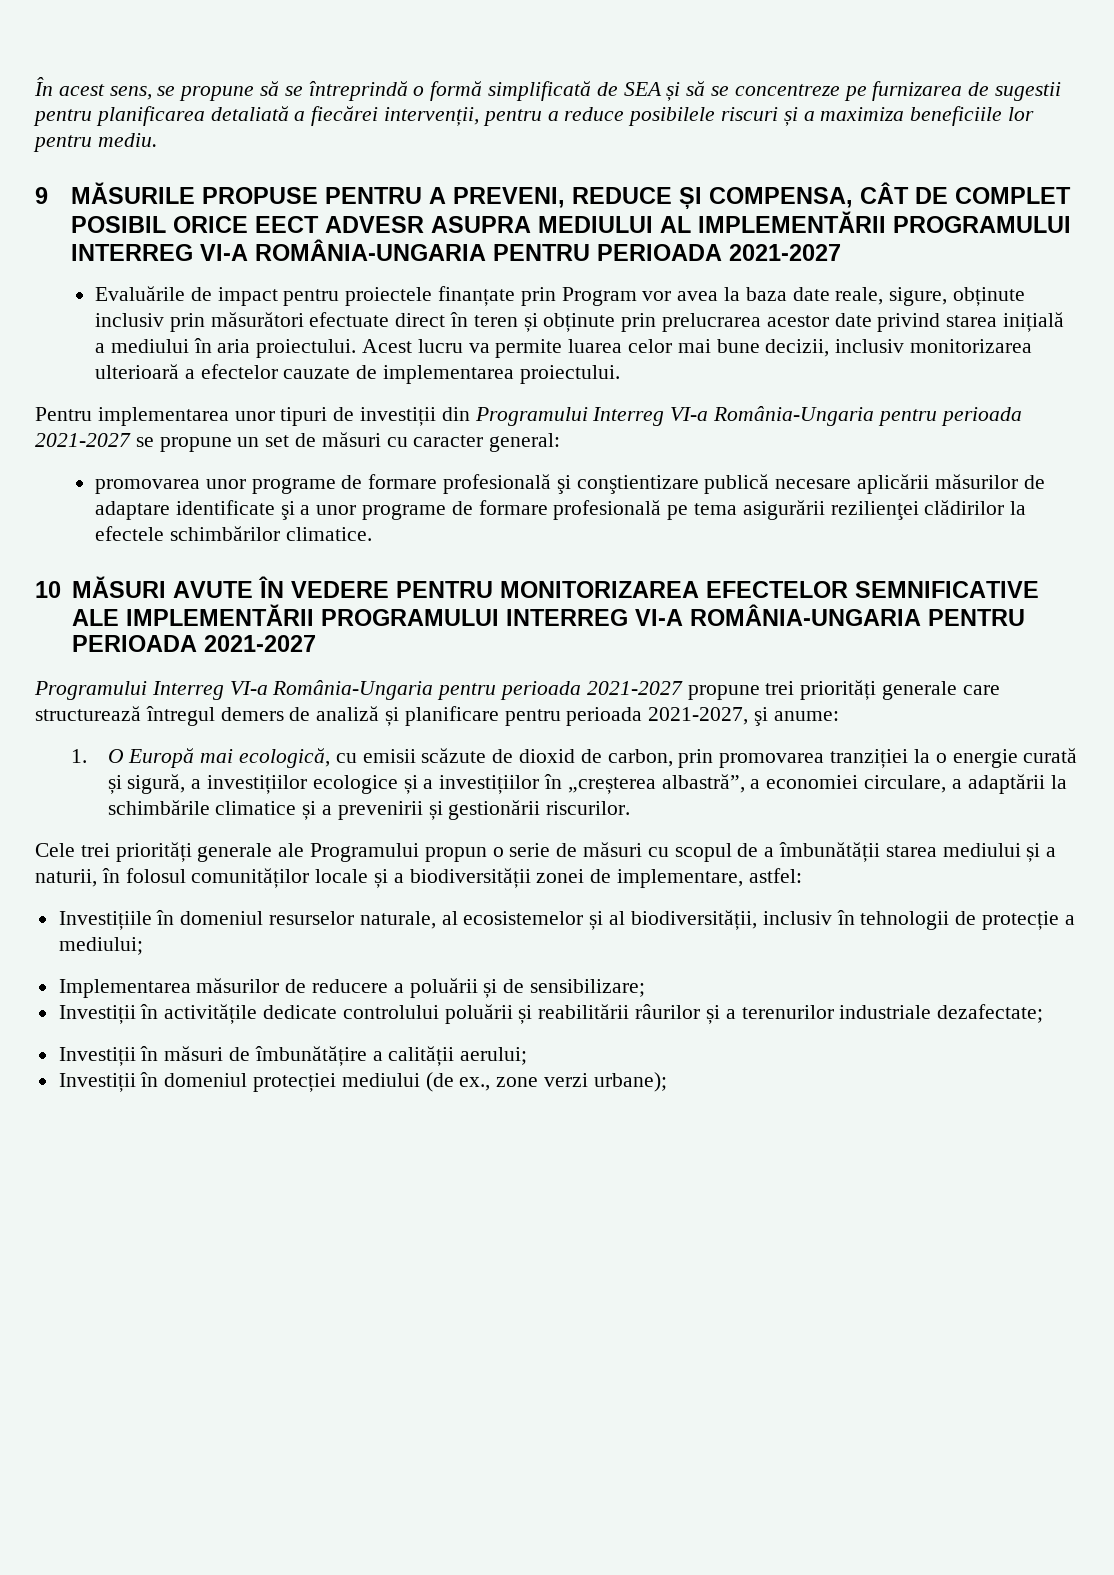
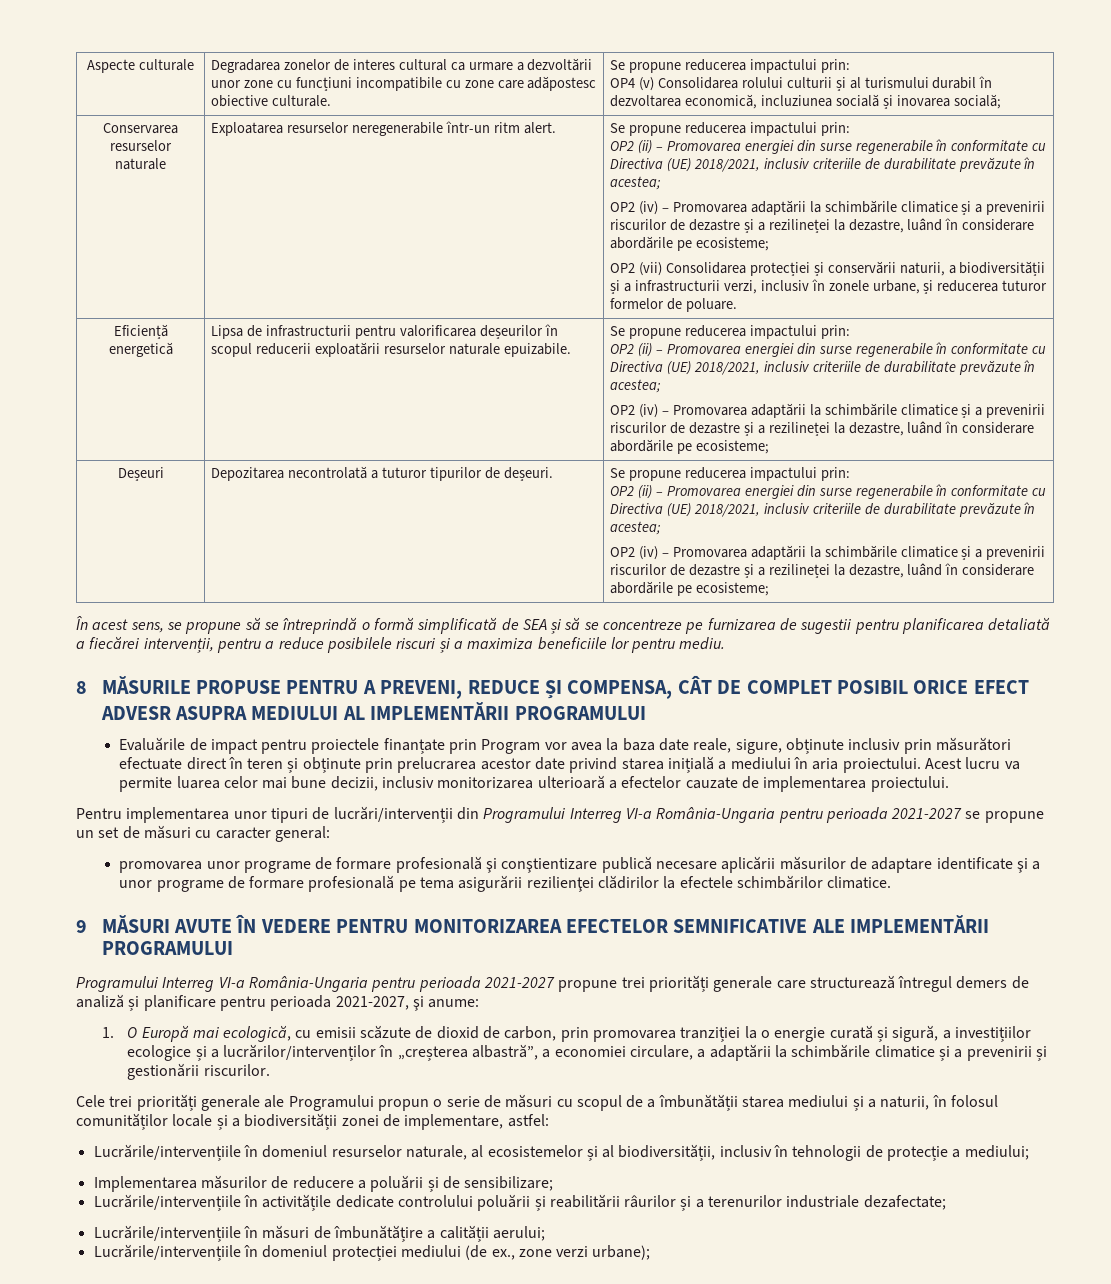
(34, 86) none -> [87,59,194,73] [211,58,593,73] [211,76,597,91] [211,95,332,107] [610,59,850,73] [610,76,993,91] [610,94,1001,109] [103,123,178,134] [110,140,172,151] [115,158,166,170] [211,121,556,136] [610,122,850,136] [610,139,1047,154] [610,157,1036,172] [610,176,662,190] [610,200,1046,215] [610,218,1035,233] [610,236,769,251] [610,261,1046,276] [610,279,1048,294] [610,298,737,312] [113,324,168,339] [108,342,173,357] [211,324,558,339] [211,342,571,357] [610,325,850,339] [610,342,1047,357] [610,360,1036,375] [610,379,662,393] [610,403,1046,418] [610,421,1035,436] [610,439,769,454] [117,467,164,481] [211,466,553,481] [610,467,850,481] [610,484,1047,499] [610,502,1036,517] [610,521,662,535] [610,545,1046,560] [610,563,1035,578] [610,581,769,596] Aspecte culturale | Degradarea zonelor de interes cultural ca urmare a dezvoltării unor zone cu funcțiuni incompatibile cu zone care adăpostesc obiective culturale. | Se propune reducerea impactului prin: // OP4 (v) Consolidarea rolului culturii și al turismului durabil în dezvoltarea economică, incluziunea socială și inovarea socială; // Conservarea resurselor naturale | Exploatarea resurselor neregenerabile într-un ritm alert. | Se propune reducerea impactului prin: // OP2 (ii) – Promovarea energiei din surse regenerabile în conformitate cu Directiva (UE) 2018/2021, inclusiv criteriile de durabilitate prevăzute în acestea; // OP2 (iv) – Promovarea adaptării la schimbările climatice și a prevenirii riscurilor de dezastre și a rezilineței la dezastre, luând în considerare abordările pe ecosisteme; // OP2 (vii) Consolidarea protecției și conservării naturii, a biodiversității și a infrastructurii verzi, inclusiv în zonele urbane, și reducerea tuturor formelor de poluare. // Eficiență energetică | Lipsa de infrastructurii pentru valorificarea deșeurilor în scopul reducerii exploatării resurselor naturale epuizabile. | Se propune reducerea impactului prin: // OP2 (ii) – Promovarea energiei din surse regenerabile în conformitate cu Directiva (UE) 2018/2021, inclusiv criteriile de durabilitate prevăzute în acestea; // OP2 (iv) – Promovarea adaptării la schimbările climatice și a prevenirii riscurilor de dezastre și a rezilineței la dezastre, luând în considerare abordările pe ecosisteme; // Deșeuri | Depozitarea necontrolată a tuturor tipurilor de deșeuri. | Se propune reducerea impactului prin: // OP2 (ii) – Promovarea energiei din surse regenerabile în conformitate cu Directiva (UE) 2018/2021, inclusiv criteriile de durabilitate prevăzute în acestea; // OP2 (iv) – Promovarea adaptării la schimbările climatice și a prevenirii riscurilor de dezastre și a rezilineței la dezastre, luând în considerare abordările pe ecosisteme; //
[35,187,48,204] 9 -> [76,681,87,694] 8
[255,216,320,233] EECT -> [973,680,1029,694] EFECT
[71,239,842,261] INTERREG VI-A ROMÂNIA-UNGARIA PENTRU PERIOADA 2021-2027 -> (646, 713) none
[360,407,437,426] investiții -> [333,806,453,823] lucrări/intervenții
[35,581,61,598] 10 -> [76,920,87,933] 9
[505,604,1025,626] [71,635,316,652] INTERREG VI-A ROMÂNIA-UNGARIA PENTRU PERIOADA 2021-2027 -> (233, 948) none
[439,775,540,794] investițiilor -> [223,1044,377,1061] lucrărilor/intervenților
[58,911,152,930] Investițiile -> [93,1144,241,1161] Lucrările/intervențiile
[58,1005,136,1024] Investiții -> [93,1194,241,1211] Lucrările/intervențiile
[58,1047,136,1066] Investiții -> [93,1225,241,1242] Lucrările/intervențiile
[58,1073,136,1092] Investiții -> [93,1244,241,1261] Lucrările/intervențiile

